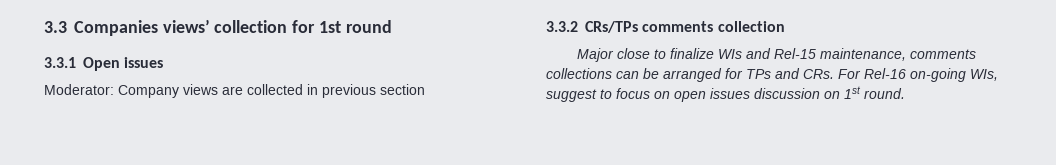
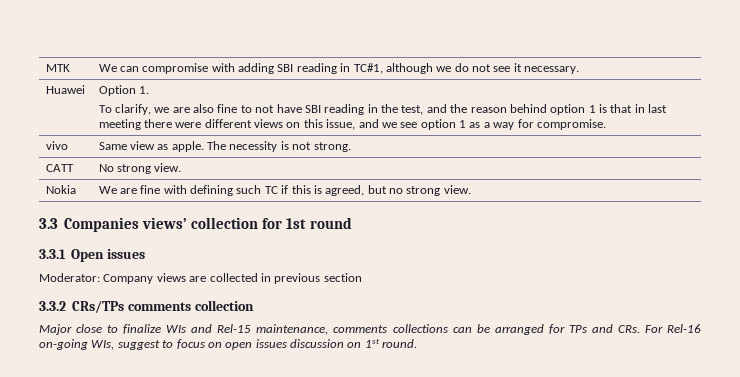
(44, 27) none -> [45,64,70,72] [98,63,580,74] [45,85,85,94] [98,85,149,96] [98,104,668,115] [98,119,606,130] [45,141,68,150] [98,141,351,152] [45,164,74,172] [98,163,182,174] [45,185,76,194] [98,185,471,196] MTK | We can compromise with adding SBI reading in TC#1, although we do not see it necessary. // Huawei | Option 1. // To clarify, we are also fine to not have SBI reading in the test, and the reason behind option 1 is that in last meeting there were different views on this issue, and we see option 1 as a way for compromise. // vivo | Same view as apple. The necessity is not strong. // CATT | No strong view. // Nokia | We are fine with defining such TC if this is agreed, but no strong view. //

